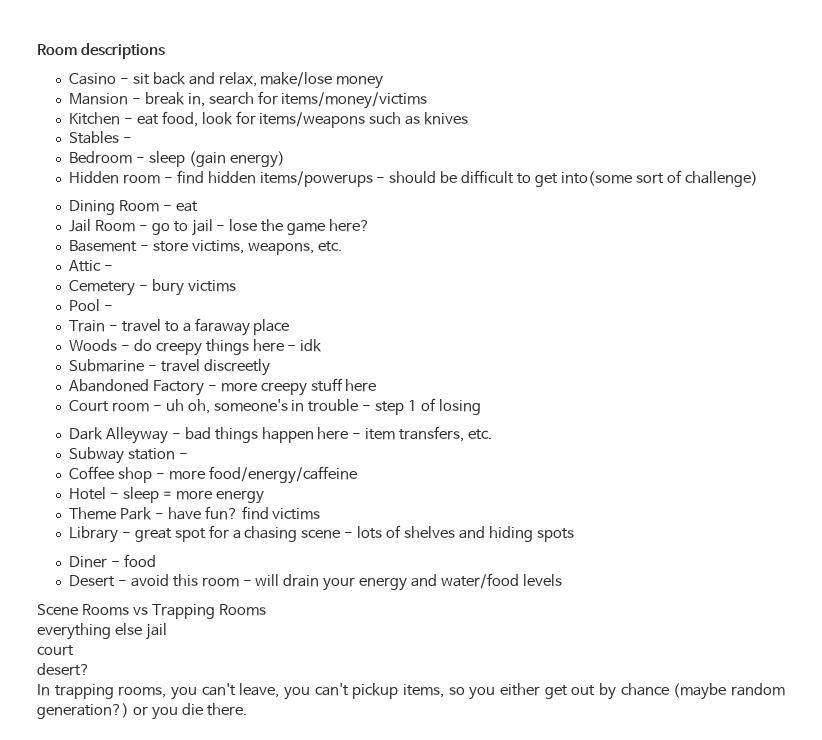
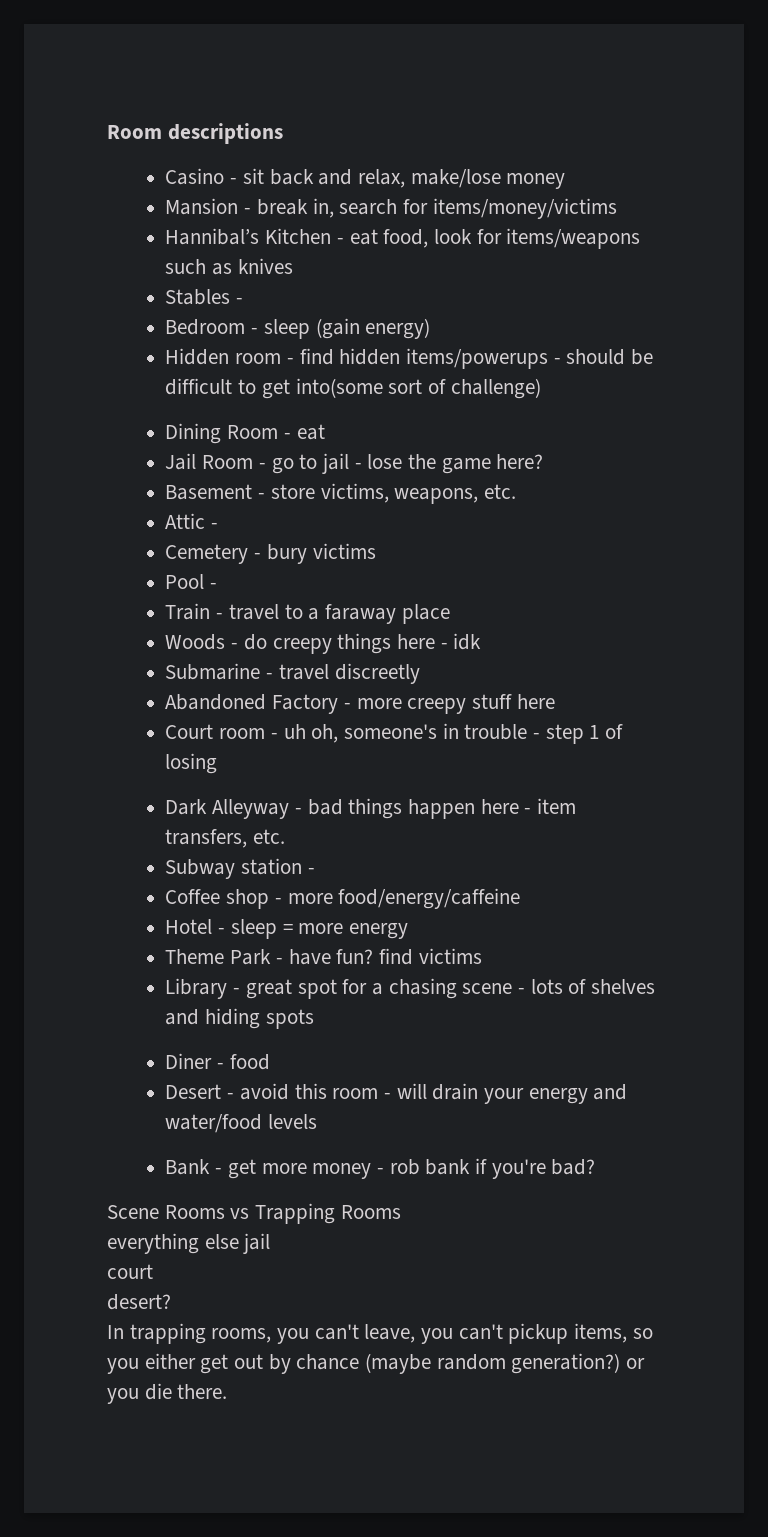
(428, 100) none -> [165,228,260,245] Hannibal’s
(562, 580) none -> [165,1158,596,1179] // Bank - get more money - rob bank if you're bad?

